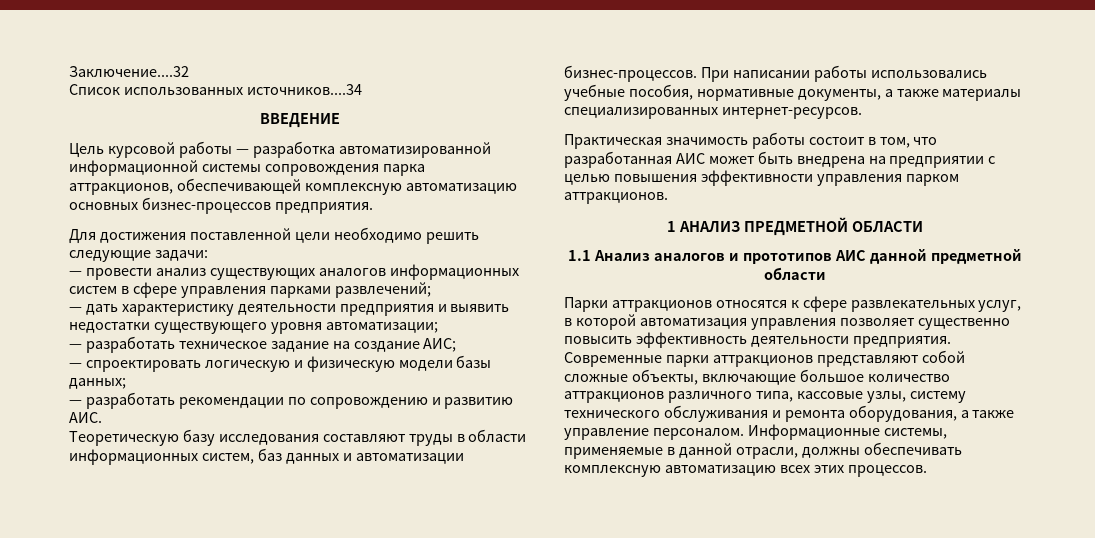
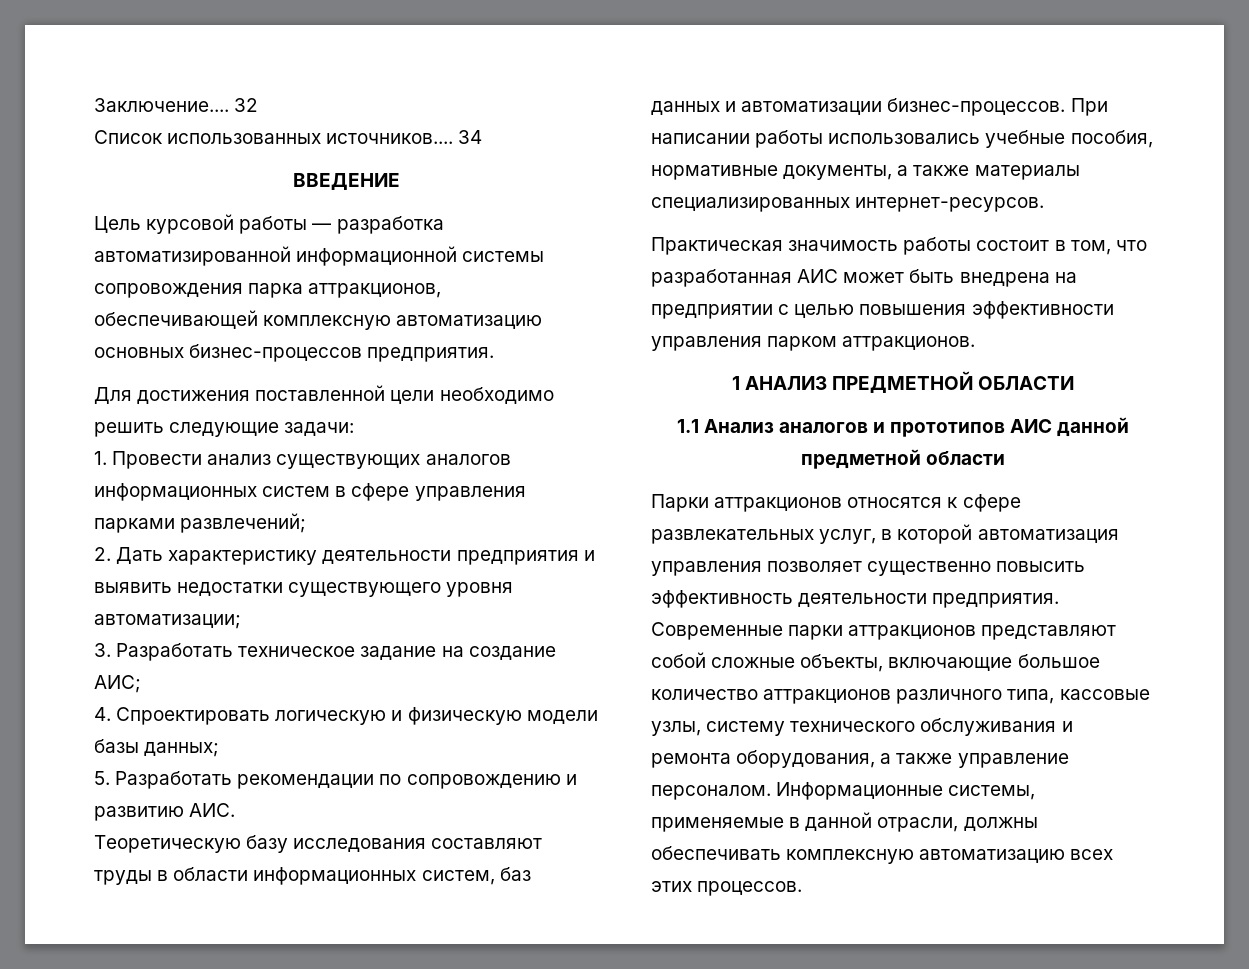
[69,66,189,77] Заключение....32 -> [94,98,259,112] Заключение.... 32
[246,84,362,95] источников....34 -> [326,130,483,144] источников.... 34
[69,268,152,280] — провести -> [94,451,203,469] 1. Провести
[69,304,118,315] — дать -> [94,547,164,564] 2. Дать
[69,336,175,353] — разработать -> [94,643,234,661] 3. Разработать
[69,360,201,372] — спроектировать -> [94,707,271,725] 4. Спроектировать
[69,392,175,409] — разработать -> [94,771,233,789] 5. Разработать

